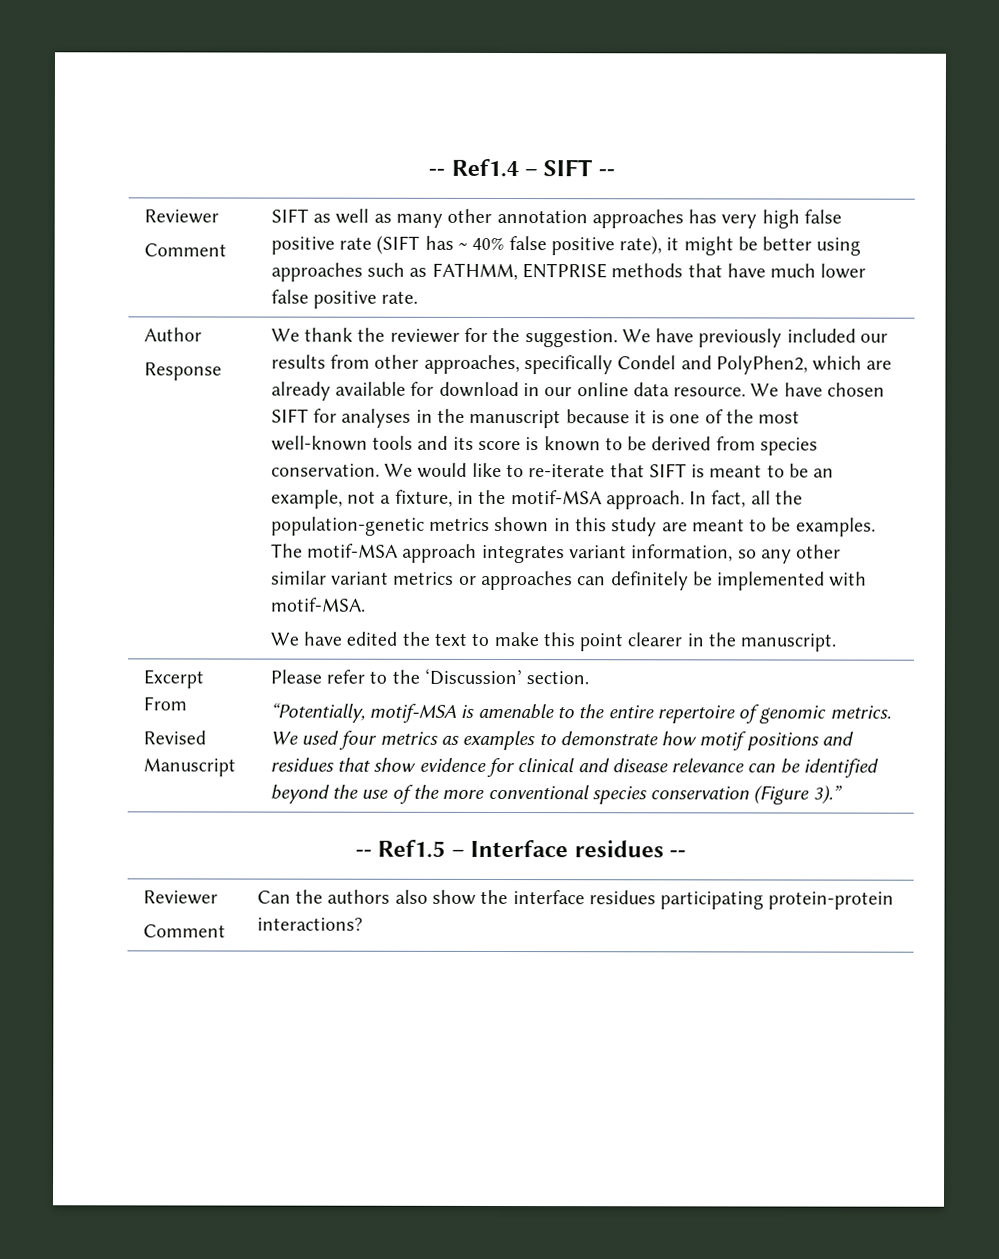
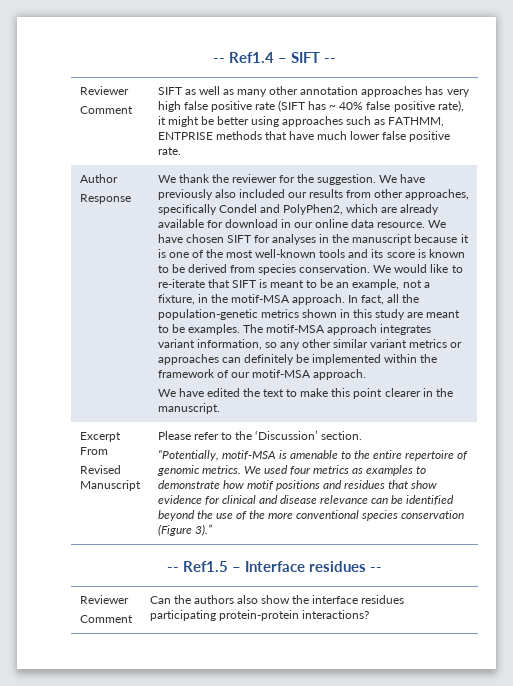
(783, 338) none -> [214,189,236,198] also
[829,571,868,587] [270,597,366,612] with motif-MSA. -> [384,354,438,363] [157,369,367,380] within the framework of our motif-MSA approach.

